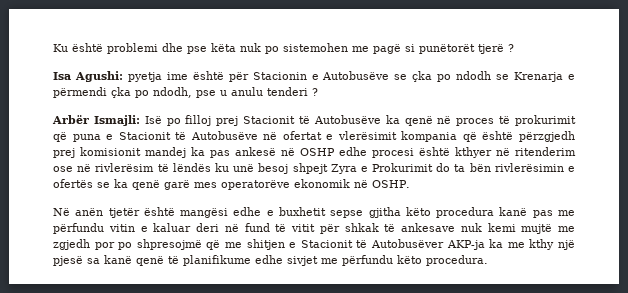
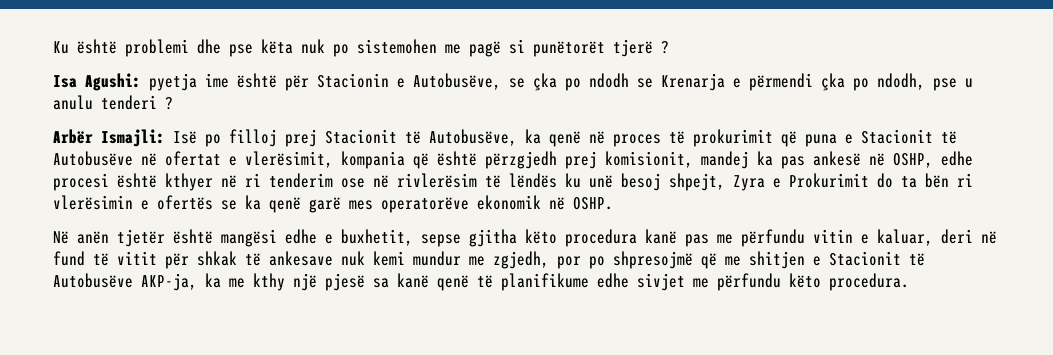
[322,71,390,80] Autobusëve -> [413,73,501,90] Autobusëve,
[313,115,381,124] Autobusëve -> [429,129,517,146] Autobusëve,
[337,131,397,140] vlerësimit -> [245,151,333,168] vlerësimit,
[80,147,141,156] komisionit -> [605,151,693,168] komisionit,
[300,148,335,156] OSHP -> [893,153,933,168] OSHP,
[515,147,576,156] ritenderim -> [245,173,333,188] ri tenderim
[292,163,328,174] shpejt -> [669,173,725,191] shpejt,
[494,163,564,172] rivlerësimin -> [957,173,973,187] [53,195,133,210] ri vlerësimin
[279,207,326,216] buxhetit -> [341,229,413,246] buxhetit,
[153,223,192,232] kaluar -> [877,229,933,246] kaluar,
[521,224,575,234] [53,239,90,250] mujtë me zgjedh -> [413,251,549,269] mundur me zgjedh,
[371,239,485,250] Autobusëver AKP-ja -> [53,273,197,291] Autobusëve AKP-ja,

